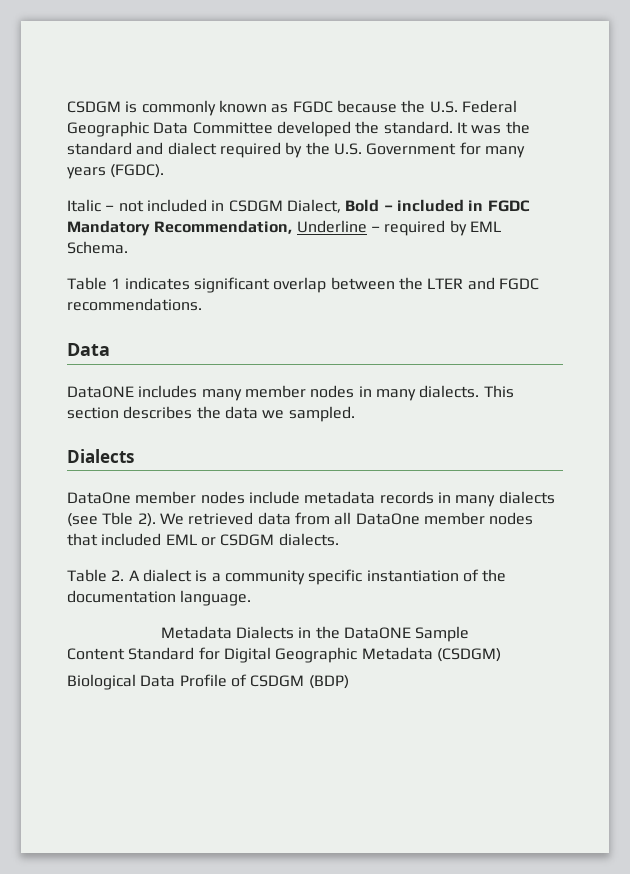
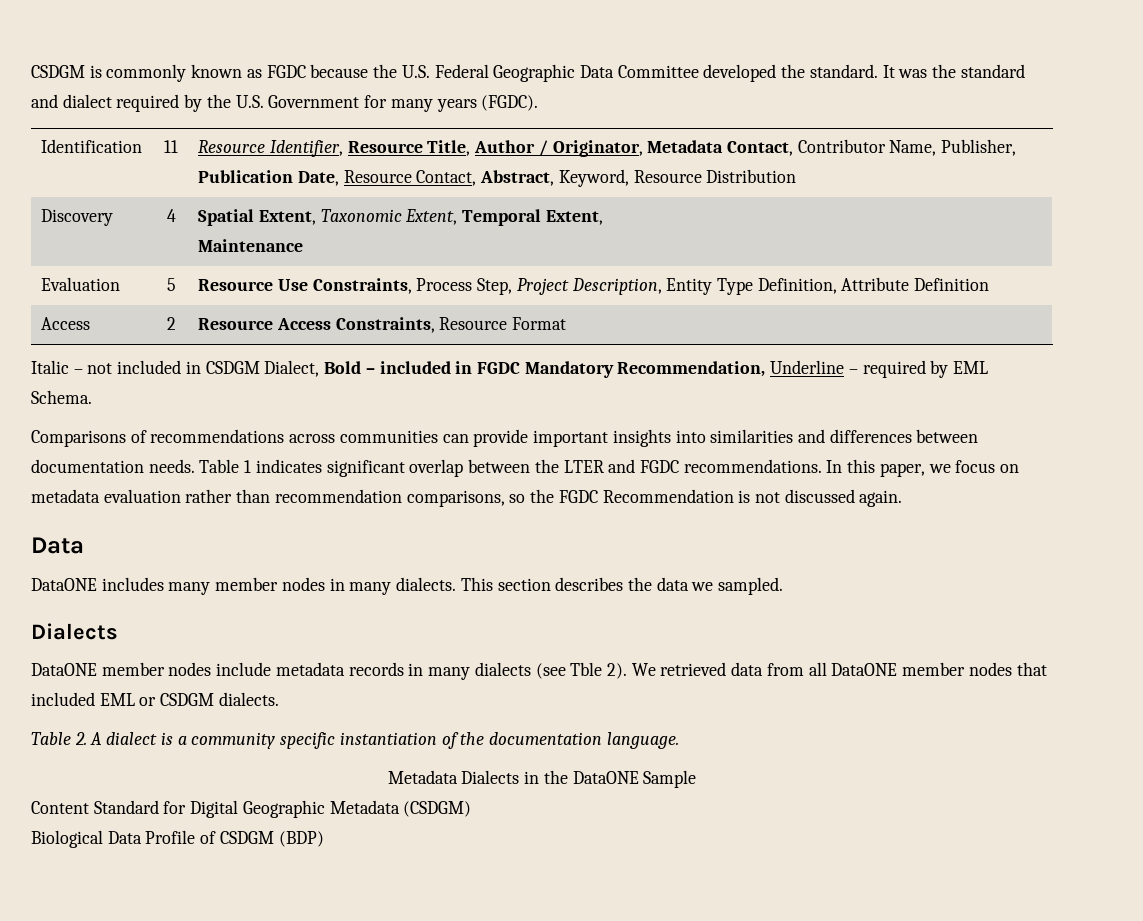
(165, 171) none -> [41,139,143,153] [164,140,178,153] [198,139,1017,157] [198,169,797,187] [41,209,114,226] [166,209,176,222] [198,209,603,226] [198,239,304,252] [41,277,121,291] [166,278,176,291] [198,277,990,295] [41,317,91,330] [166,317,176,330] [198,317,567,333] // Identification | 11 | Resource Identifier, Resource Title, Author / Originator, Metadata Contact, Contributor Name, Publisher, Publication Date, Resource Contact, Abstract, Keyword, Resource Distribution // Discovery | 4 | Spatial Extent, Taxonomic Extent, Temporal Extent, // Maintenance // Evaluation | 5 | Resource Use Constraints, Process Step, Project Description, Entity Type Definition, Attribute Definition // Access | 2 | Resource Access Constraints, Resource Format
(128, 247) none -> [31,429,979,447] [31,459,195,473] Comparisons of recommendations across communities can provide important insights into similarities and differences between documentation needs.
(202, 304) none -> [826,459,1020,477] [31,489,903,507] In this paper, we focus on metadata evaluation rather than recommendation comparisons, so the FGDC Recommendation is not discussed again.
[67,492,131,504] DataOne -> [31,663,97,676] DataONE
[355,513,420,525] DataOne -> [831,663,898,676] DataONE

